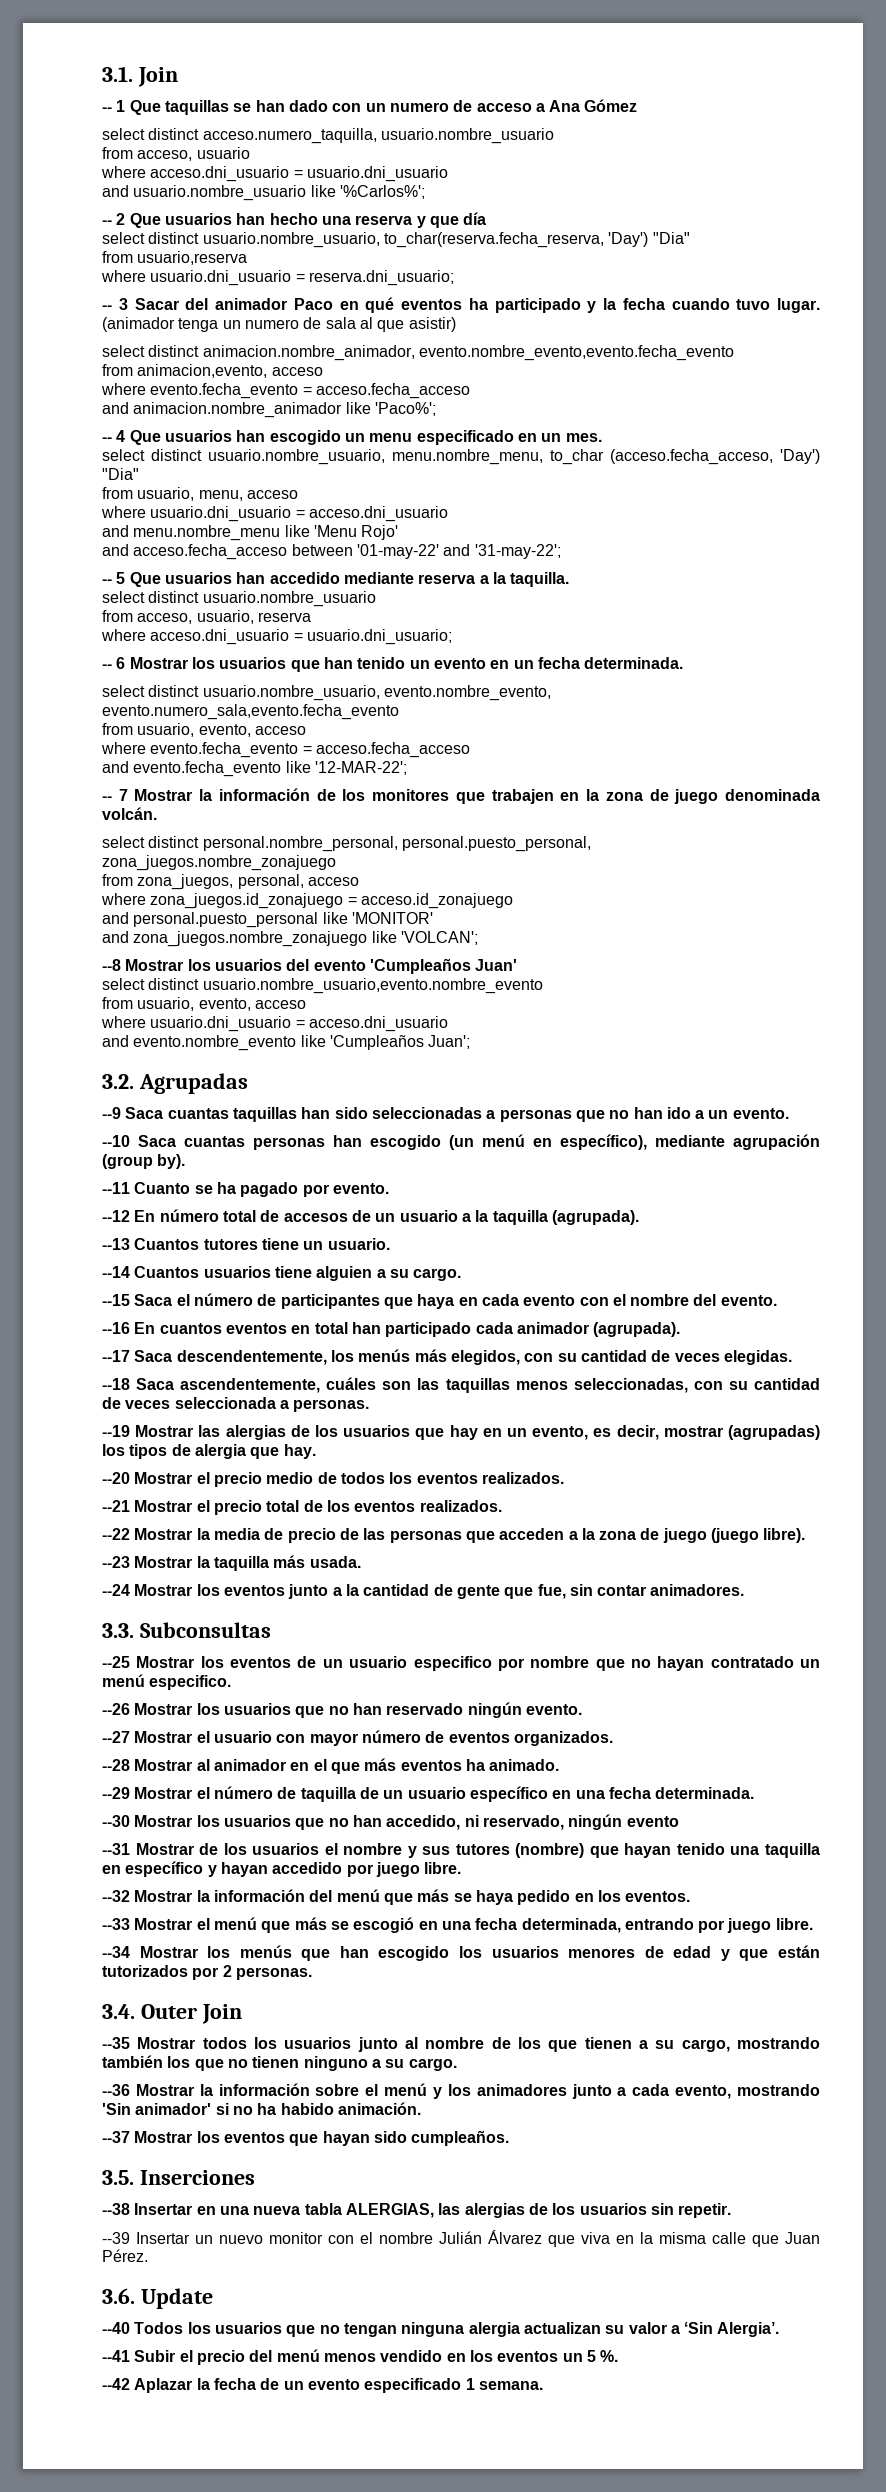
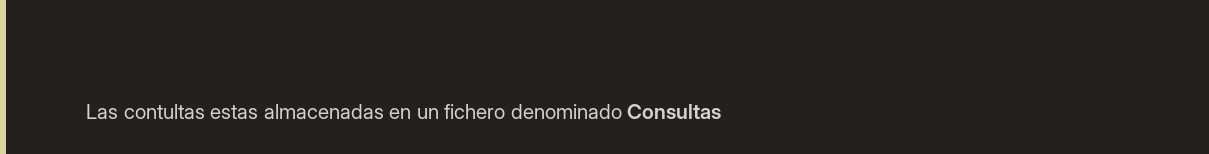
[102,66,178,87] [102,99,638,115] [102,128,554,144] [102,147,250,161] [101,166,448,182] [102,185,425,201] [102,212,487,228] [102,232,690,248] [102,251,248,265] [101,270,454,286] [102,297,820,313] [102,317,456,332] [102,345,734,361] [102,364,323,378] [101,383,470,399] [102,402,436,418] [102,430,602,445] [102,449,820,465] [102,468,139,480] [102,487,298,501] [101,506,448,522] [102,525,399,541] [102,544,561,560] [102,572,570,587] [102,591,376,607] [102,610,311,624] [101,629,452,645] [102,657,684,672] [102,685,551,701] [102,704,399,720] [102,723,306,737] [101,742,470,758] [102,761,407,777] [102,788,821,804] [102,807,157,820] [102,836,591,852] [102,855,336,871] [102,874,359,890] [101,893,513,909] [102,912,433,928] [102,931,478,947] [102,958,518,974] [102,978,543,994] [102,997,306,1011] [101,1016,448,1032] [102,1035,471,1051] [102,1073,248,1094] [102,1107,789,1122] [102,1134,820,1150] [102,1154,186,1169] [102,1182,389,1197] [102,1209,639,1225] [102,1238,390,1250] [102,1266,462,1281] [102,1293,777,1309] [102,1322,681,1337] [102,1349,792,1365] [102,1377,820,1393] [102,1397,370,1412] [102,1425,820,1440] [102,1444,316,1459] [102,1472,564,1487] [102,1500,502,1515] [102,1528,806,1543] [102,1555,361,1571] [102,1584,745,1599] [102,1622,271,1638] [102,1656,820,1671] [102,1674,232,1690] [102,1702,582,1718] [102,1730,613,1746] [102,1758,560,1774] [102,1786,755,1802] [102,1814,679,1830] [102,1843,820,1858] [102,1861,462,1877] [102,1889,691,1905] [102,1917,813,1933] [102,1945,820,1961] [102,1965,312,1980] [102,2004,242,2024] [102,2037,820,2052] [102,2055,457,2071] [102,2083,820,2099] [102,2102,421,2115] [102,2130,510,2146] [102,2170,255,2185] [102,2203,732,2218] [102,2230,820,2247] [102,2249,148,2262] [102,2288,213,2309] [102,2322,780,2337] [102,2349,619,2365] [102,2378,543,2393] 3.1. Join // -- 1 Que taquillas se han dado con un numero de acceso a Ana Gómez // select distinct acceso.numero_taquilla, usuario.nombre_usuario // from acceso, usuario // where acceso.dni_usuario = usuario.dni_usuario // and usuario.nombre_usuario like '%Carlos%'; // -- 2 Que usuarios han hecho una reserva y que día // select distinct usuario.nombre_usuario, to_char(reserva.fecha_reserva, 'Day') "Dia" // from usuario,reserva // where usuario.dni_usuario = reserva.dni_usuario; // -- 3 Sacar del animador Paco en qué eventos ha participado y la fecha cuando tuvo lugar. (animador tenga un numero de sala al que asistir) // select distinct animacion.nombre_animador, evento.nombre_evento,evento.fecha_evento // from animacion,evento, acceso // where evento.fecha_evento = acceso.fecha_acceso // and animacion.nombre_animador like 'Paco%'; // -- 4 Que usuarios han escogido un menu especificado en un mes. // select distinct usuario.nombre_usuario, menu.nombre_menu, to_char (acceso.fecha_acceso, 'Day') "Dia" // from usuario, menu, acceso // where usuario.dni_usuario = acceso.dni_usuario // and menu.nombre_menu like 'Menu Rojo' // and acceso.fecha_acceso between '01-may-22' and '31-may-22'; // -- 5 Que usuarios han accedido mediante reserva a la taquilla. // select distinct usuario.nombre_usuario // from acceso, usuario, reserva // where acceso.dni_usuario = usuario.dni_usuario; // -- 6 Mostrar los usuarios que han tenido un evento en un fecha determinada. // select distinct usuario.nombre_usuario, evento.nombre_evento, evento.numero_sala,evento.fecha_evento // from usuario, evento, acceso // where evento.fecha_evento = acceso.fecha_acceso // and evento.fecha_evento like '12-MAR-22'; // -- 7 Mostrar la información de los monitores que trabajen en la zona de juego denominada volcán. // select distinct personal.nombre_personal, personal.puesto_personal, zona_juegos.nombre_zonajuego // from zona_juegos, personal, acceso // where zona_juegos.id_zonajuego = acceso.id_zonajuego // and personal.puesto_personal like 'MONITOR' // and zona_juegos.nombre_zonajuego like 'VOLCAN'; // --8 Mostrar los usuarios del evento 'Cumpleaños Juan' // select distinct usuario.nombre_usuario,evento.nombre_evento // from usuario, evento, acceso // where usuario.dni_usuario = acceso.dni_usuario // and evento.nombre_evento like 'Cumpleaños Juan'; // 3.2. Agrupadas // --9 Saca cuantas taquillas han sido seleccionadas a personas que no han ido a un evento. // --10 Saca cuantas personas han escogido (un menú en específico), mediante agrupación (group by). // --11 Cuanto se ha pagado por evento. // --12 En número total de accesos de un usuario a la taquilla (agrupada). // --13 Cuantos tutores tiene un usuario. // --14 Cuantos usuarios tiene alguien a su cargo. // --15 Saca el número de participantes que haya en cada evento con el nombre del evento. // --16 En cuantos eventos en total han participado cada animador (agrupada). // --17 Saca descendentemente, los menús más elegidos, con su cantidad de veces elegidas. // --18 Saca ascendentemente, cuáles son las taquillas menos seleccionadas, con su cantidad de veces seleccionada a personas. // --19 Mostrar las alergias de los usuarios que hay en un evento, es decir, mostrar (agrupadas) los tipos de alergia que hay. // --20 Mostrar el precio medio de todos los eventos realizados. // --21 Mostrar el precio total de los eventos realizados. // --22 Mostrar la media de precio de las personas que acceden a la zona de juego (juego libre). // --23 Mostrar la taquilla más usada. // --24 Mostrar los eventos junto a la cantidad de gente que fue, sin contar animadores. // 3.3. Subconsultas // --25 Mostrar los eventos de un usuario especifico por nombre que no hayan contratado un menú especifico. // --26 Mostrar los usuarios que no han reservado ningún evento. // --27 Mostrar el usuario con mayor número de eventos organizados. // --28 Mostrar al animador en el que más eventos ha animado. // --29 Mostrar el número de taquilla de un usuario específico en una fecha determinada. // --30 Mostrar los usuarios que no han accedido, ni reservado, ningún evento // --31 Mostrar de los usuarios el nombre y sus tutores (nombre) que hayan tenido una taquilla en específico y hayan accedido por juego libre. // --32 Mostrar la información del menú que más se haya pedido en los eventos. // --33 Mostrar el menú que más se escogió en una fecha determinada, entrando por juego libre. // --34 Mostrar los menús que han escogido los usuarios menores de edad y que están tutorizados por 2 personas. // 3.4. Outer Join // --35 Mostrar todos los usuarios junto al nombre de los que tienen a su cargo, mostrando también los que no tienen ninguno a su cargo. // --36 Mostrar la información sobre el menú y los animadores junto a cada evento, mostrando 'Sin animador' si no ha habido animación. // --37 Mostrar los eventos que hayan sido cumpleaños. // 3.5. Inserciones // --38 Insertar en una nueva tabla ALERGIAS, las alergias de los usuarios sin repetir. // --39 Insertar un nuevo monitor con el nombre Julián Álvarez que viva en la misma calle que Juan Pérez. // 3.6. Update // --40 Todos los usuarios que no tengan ninguna alergia actualizan su valor a ‘Sin Alergia’. // --41 Subir el precio del menú menos vendido en los eventos un 5 %. // --42 Aplazar la fecha de un evento especificado 1 semana. -> [86,104,722,119] Las contultas estas almacenadas en un fichero denominado Consultas

